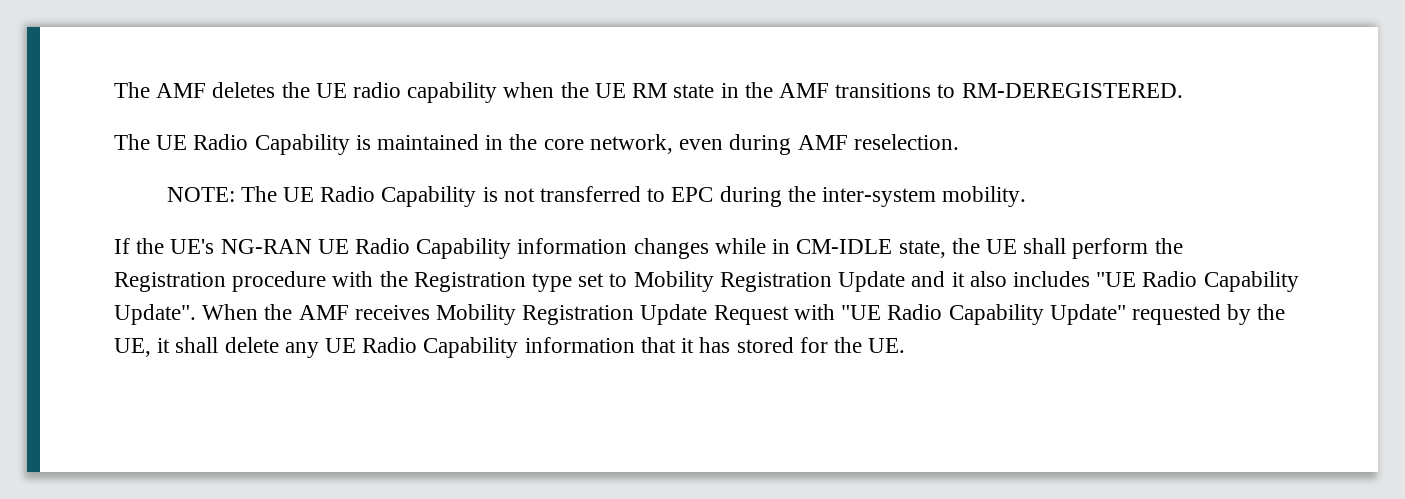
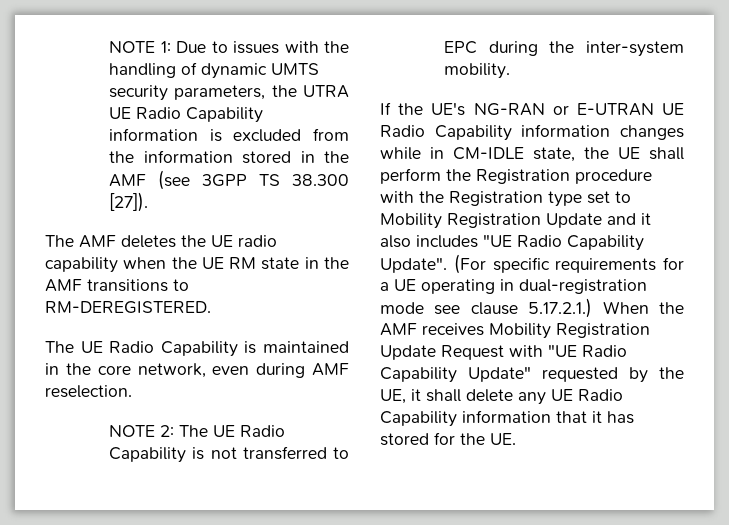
(114, 90) none -> [109,41,350,54] [109,62,320,79] [109,85,349,101] [109,107,264,123] [109,128,349,142] [109,150,349,164] [109,170,349,190] [109,192,149,212] NOTE 1: Due to issues with the handling of dynamic UMTS security parameters, the UTRA UE Radio Capability information is excluded from the information stored in the AMF (see 3GPP TS 38.300 [27]). //
[166,187,235,202] NOTE: -> [109,425,175,437] NOTE 2:
(312, 246) none -> [552,103,654,116] or E-UTRAN
(196, 314) none -> [453,254,684,274] [380,279,647,294] [380,298,593,318] (For specific requirements for a UE operating in dual-registration mode see clause 5.17.2.1.)

